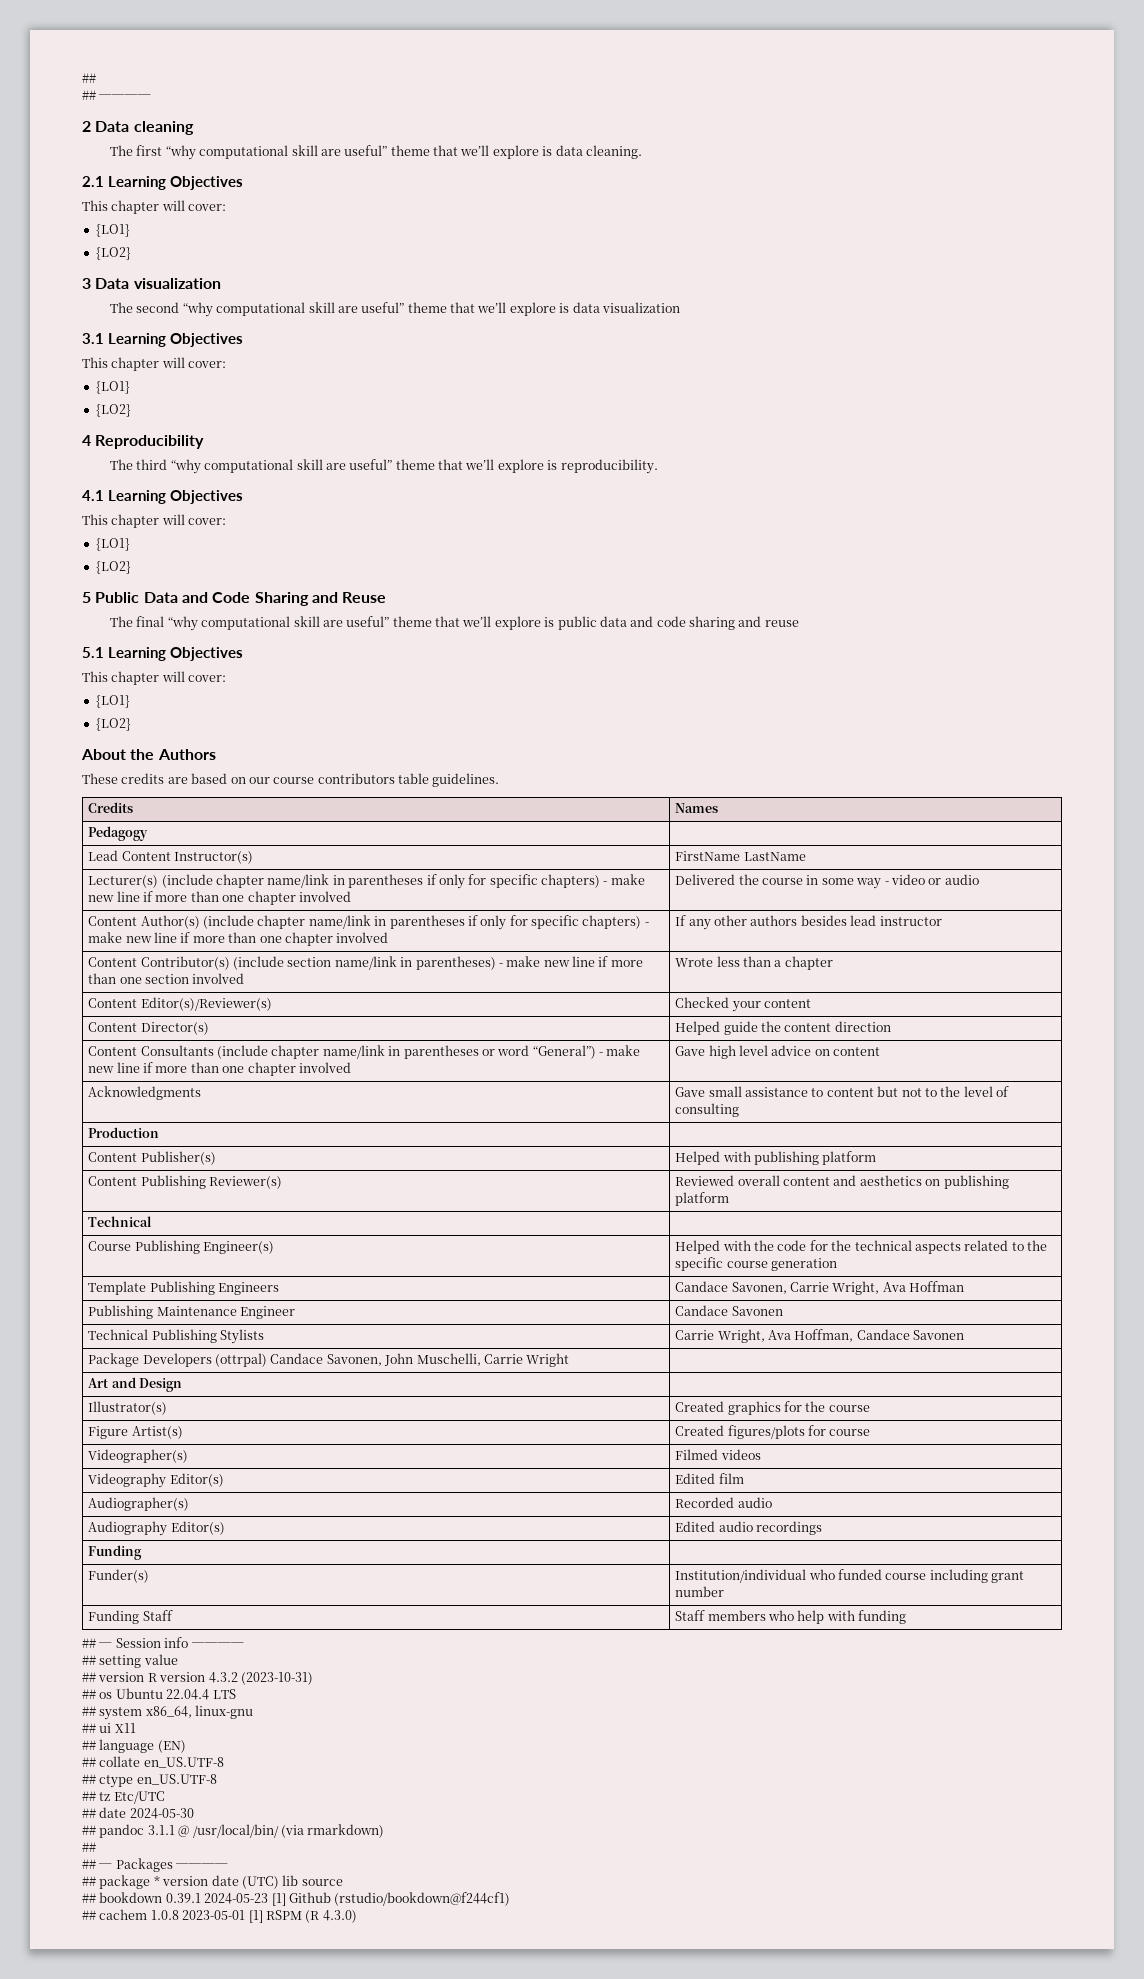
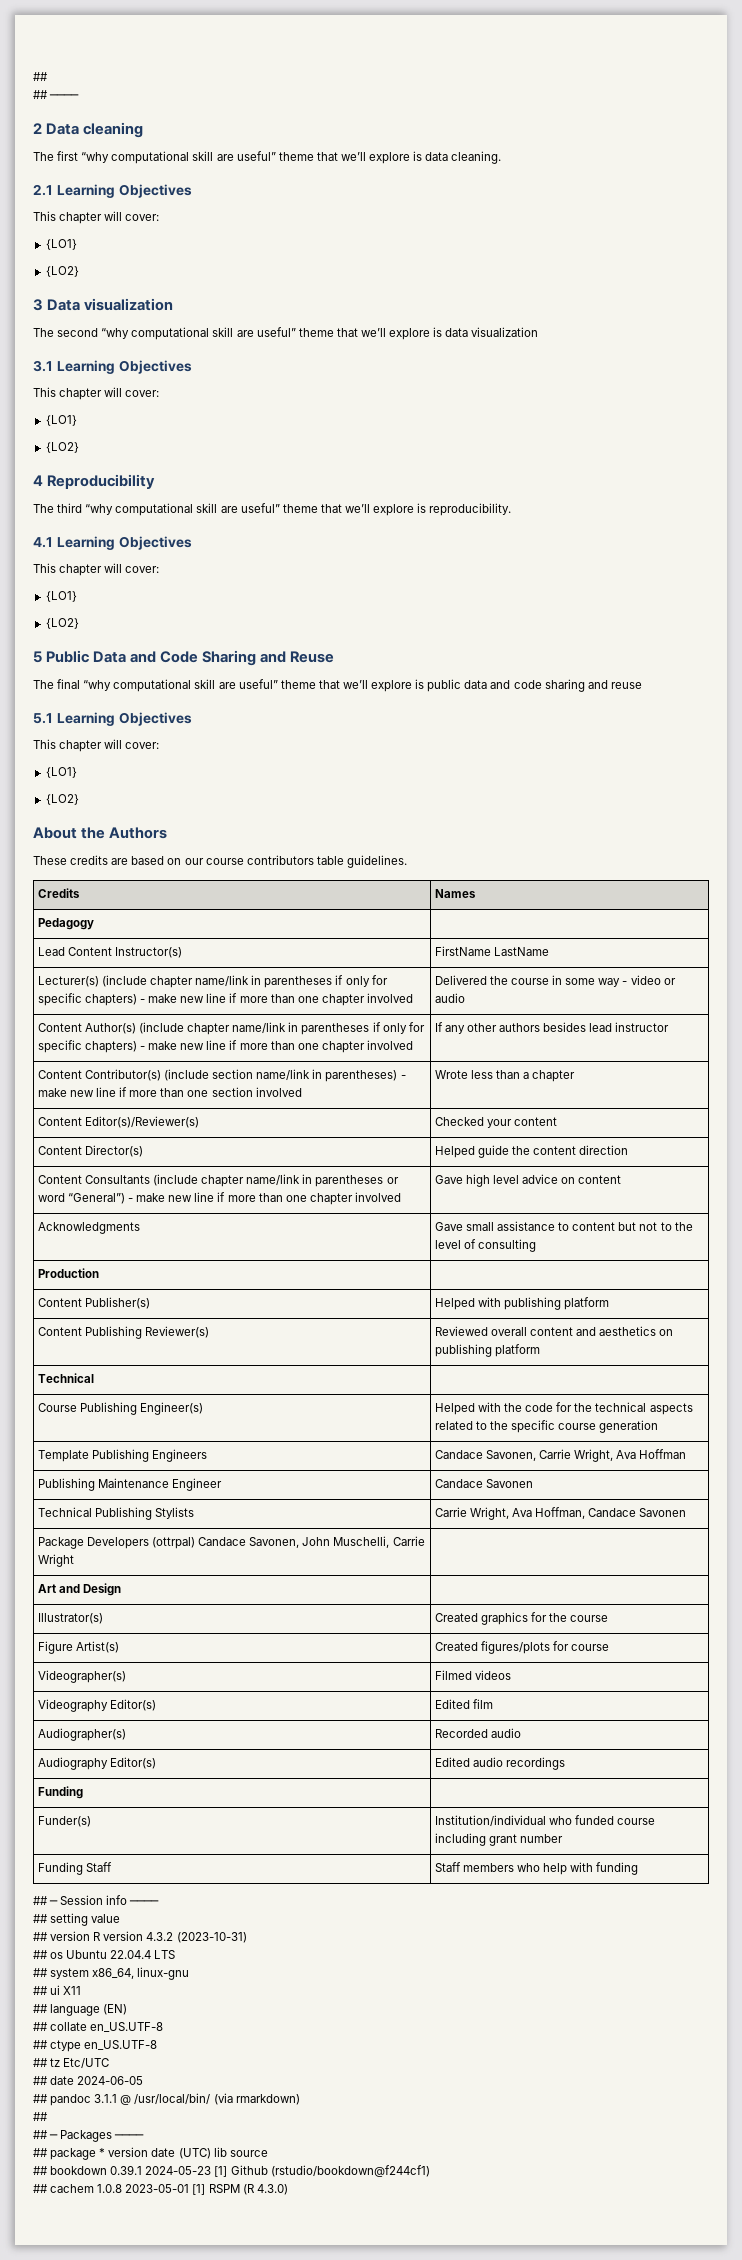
[129,1808,194,1819] 2024-05-30 -> [77,2076,144,2085] 2024-06-05

